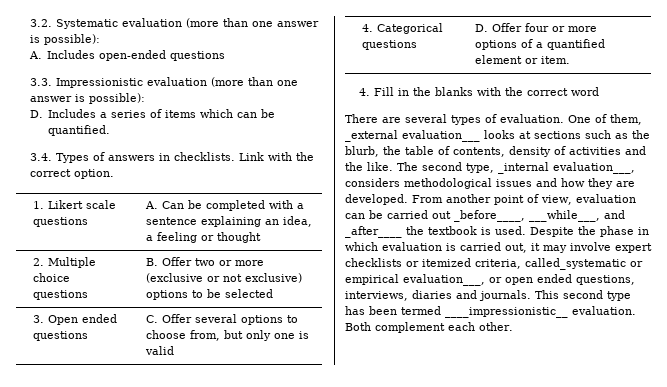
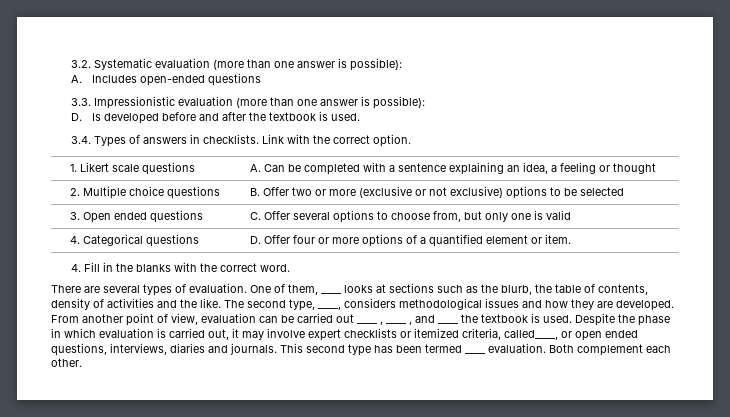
[48,109,276,118] [48,125,111,136] Includes a series of items which can be quantified. -> [91,111,360,124] Is developed before and after the textbook is used.
[570,87,599,96] word -> [260,264,291,272] word.
[345,130,480,142] _external evaluation___ -> [321,293,342,294] ____
[498,162,635,174] _internal evaluation___, -> [318,306,341,310] ____,
[454,210,625,222] [345,226,402,238] _before____, ___while___, and _after____ -> [357,315,435,325] [438,323,459,324] ____ , ____ , and ____
[525,258,643,270] [345,274,485,286] called_systematic or empirical evaluation___, -> [504,330,558,340] called____,
[445,307,568,318] ____impressionistic__ -> [465,353,486,354] ____

